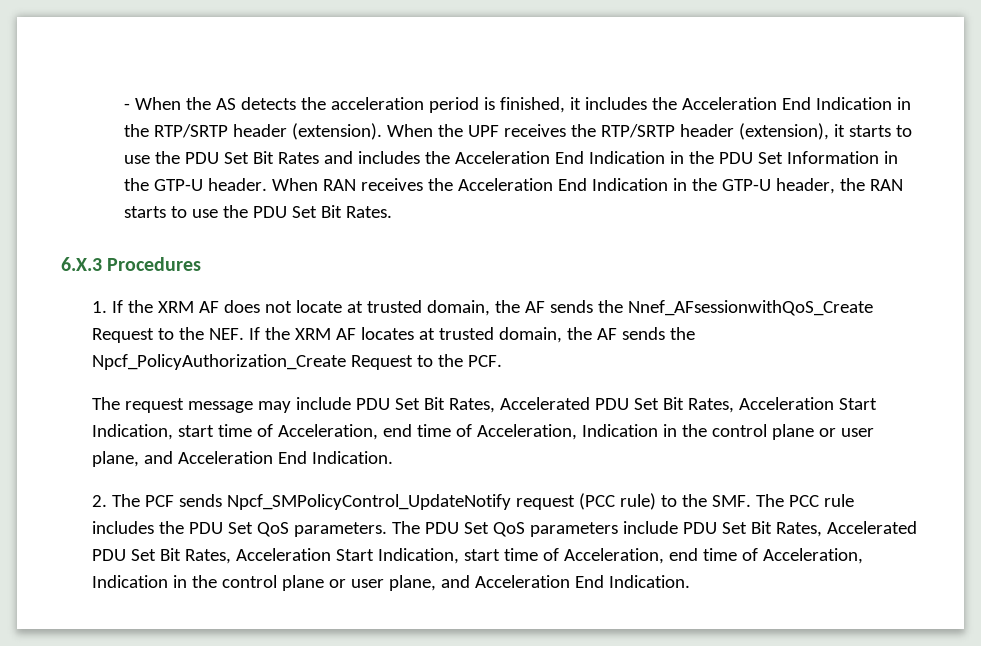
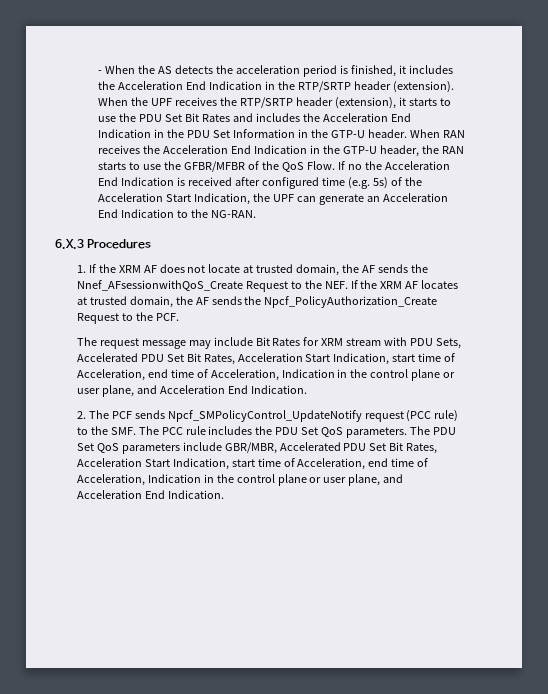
[252,205,392,218] PDU Set Bit Rates. -> [184,161,450,172] [98,177,423,189] [98,193,449,205] [98,209,257,218] GFBR/MFBR of the QoS Flow. If no the Acceleration End Indication is received after configured time (e.g. 5s) of the Acceleration Start Indication, the UPF can generate an Acceleration End Indication to the NG-RAN.
[356,397,496,413] PDU Set Bit Rates, -> [255,337,462,349] Bit Rates for XRM stream with PDU Sets,
[683,521,823,537] PDU Set Bit Rates, -> [224,442,277,454] GBR/MBR,

